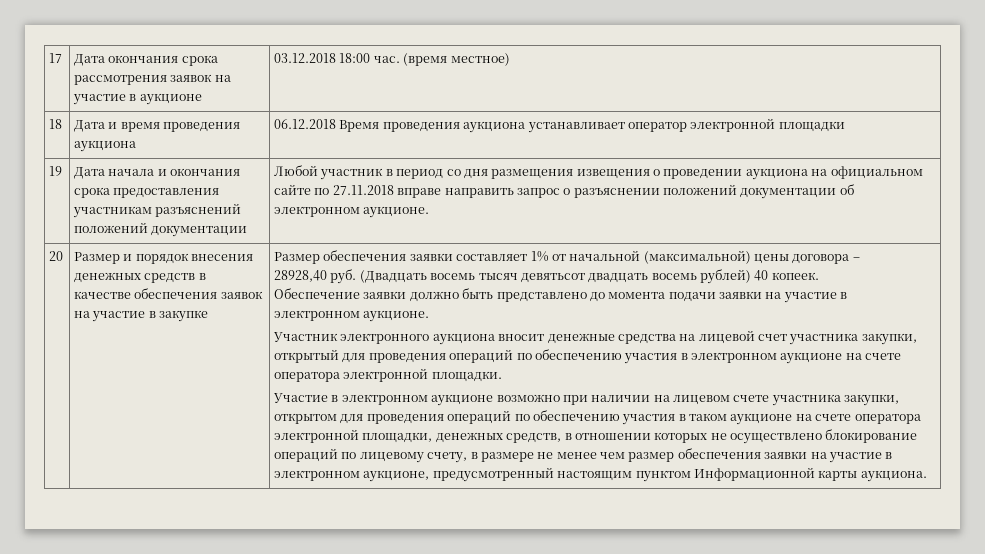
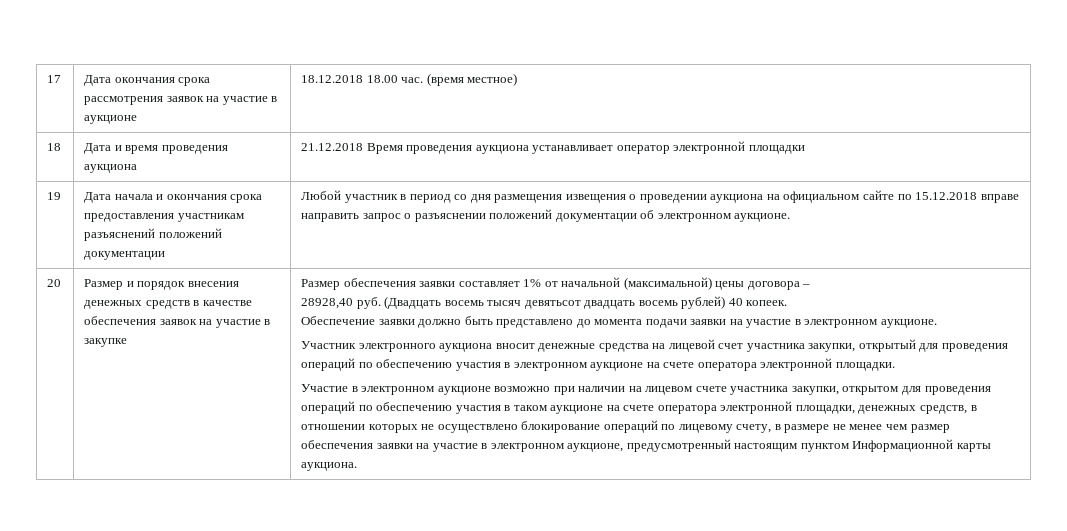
[274,53,371,63] 03.12.2018 18:00 -> [301,75,398,83] 18.12.2018 18.00
[274,119,337,129] 06.12.2018 -> [301,143,364,151] 21.12.2018
[332,185,394,195] 27.11.2018 -> [915,192,978,200] 15.12.2018

